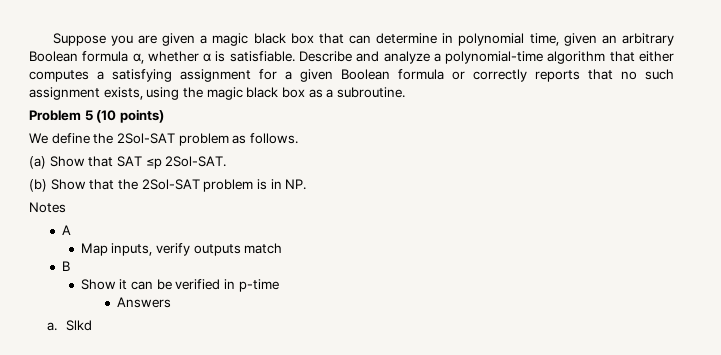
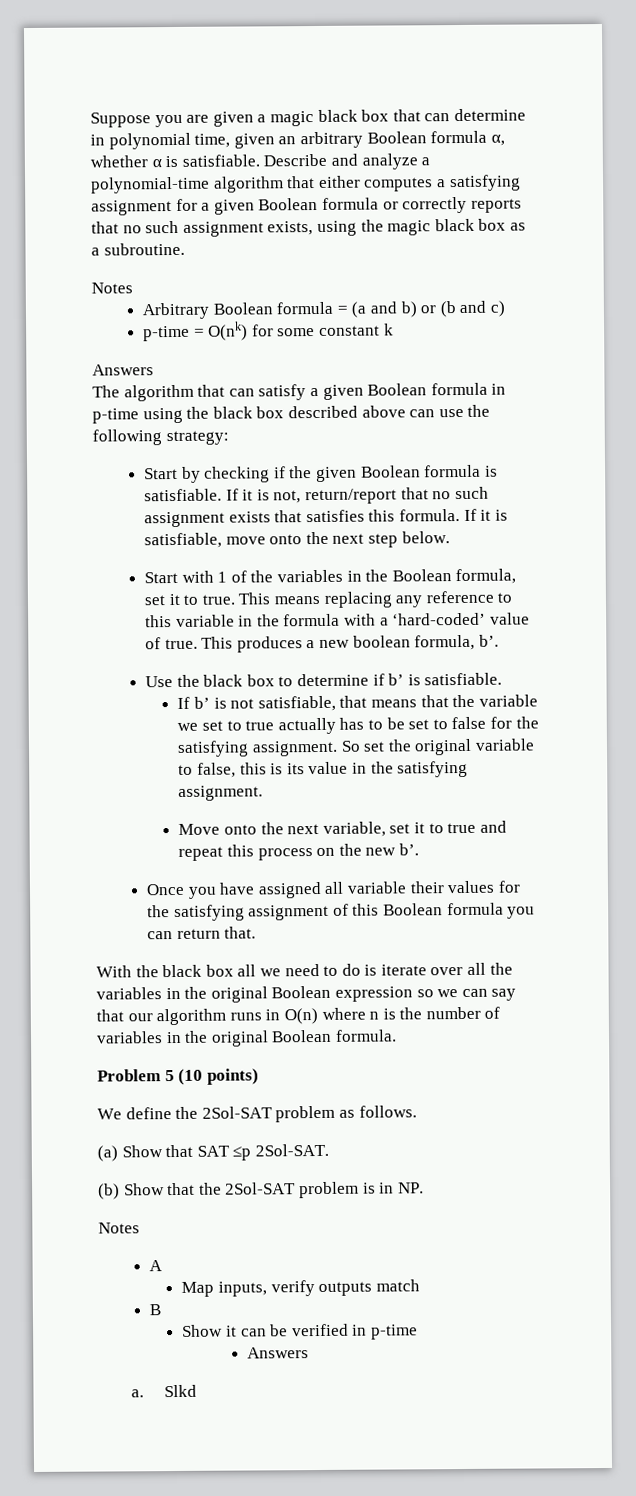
(405, 92) none -> [91,282,133,294] [142,300,505,320] [143,321,394,342] [92,364,154,376] [92,382,507,402] [92,404,491,424] [92,429,229,446] [144,464,498,483] [144,486,489,505] [144,508,508,528] [144,531,450,549] [144,568,517,585] [144,590,513,608] [145,612,530,628] [145,634,499,653] [145,672,503,688] [177,694,538,712] [177,716,539,735] [177,738,536,757] [178,760,469,778] [178,785,264,801] [178,820,507,837] [178,843,420,861] [146,880,521,899] [147,902,536,922] [147,926,257,940] [96,962,513,978] [96,985,517,1003] [96,1006,501,1026] [96,1029,397,1047] // Notes // Arbitrary Boolean formula = (a and b) or (b and c) // p-time = O(nk) for some constant k // Answers // The algorithm that can satisfy a given Boolean formula in p-time using the black box described above can use the following strategy: // Start by checking if the given Boolean formula is satisfiable. If it is not, return/report that no such assignment exists that satisfies this formula. If it is satisfiable, move onto the next step below. // Start with 1 of the variables in the Boolean formula, set it to true. This means replacing any reference to this variable in the formula with a ‘hard-coded’ value of true. This produces a new boolean formula, b’. // Use the black box to determine if b’ is satisfiable. // If b’ is not satisfiable, that means that the variable we set to true actually has to be set to false for the satisfying assignment. So set the original variable to false, this is its value in the satisfying assignment. // Move onto the next variable, set it to true and repeat this process on the new b’. // Once you have assigned all variable their values for the satisfying assignment of this Boolean formula you can return that. // With the black box all we need to do is iterate over all the variables in the original Boolean expression so we can say that our algorithm runs in O(n) where n is the number of variables in the original Boolean formula.

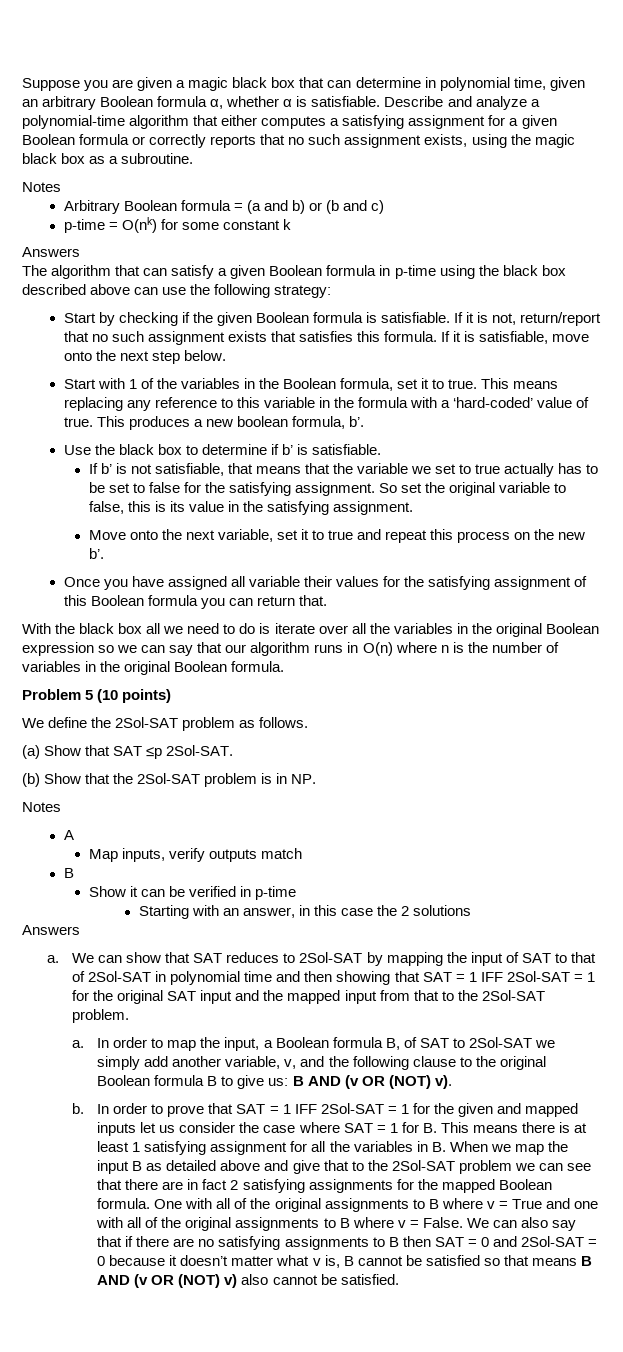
[247,1347,310,1359] [131,1384,197,1398] Answers // a. Slkd -> [138,905,472,919] [22,925,80,935] [47,952,596,966] [72,971,595,985] [72,990,545,1004] [72,1009,130,1023] [72,1037,555,1051] [97,1056,546,1070] [97,1075,452,1089] [72,1103,578,1117] [97,1122,587,1136] [97,1141,568,1155] [97,1160,591,1174] [97,1179,552,1193] [97,1198,598,1212] [96,1217,576,1231] [97,1236,597,1250] [97,1255,592,1268] [97,1274,399,1288] Starting with an answer, in this case the 2 solutions // Answers // a. We can show that SAT reduces to 2Sol-SAT by mapping the input of SAT to that of 2Sol-SAT in polynomial time and then showing that SAT = 1 IFF 2Sol-SAT = 1 for the original SAT input and the mapped input from that to the 2Sol-SAT problem. // a. In order to map the input, a Boolean formula B, of SAT to 2Sol-SAT we simply add another variable, v, and the following clause to the original Boolean formula B to give us: B AND (v OR (NOT) v). // b. In order to prove that SAT = 1 IFF 2Sol-SAT = 1 for the given and mapped inputs let us consider the case where SAT = 1 for B. This means there is at least 1 satisfying assignment for all the variables in B. When we map the input B as detailed above and give that to the 2Sol-SAT problem we can see that there are in fact 2 satisfying assignments for the mapped Boolean formula. One with all of the original assignments to B where v = True and one with all of the original assignments to B where v = False. We can also say that if there are no satisfying assignments to B then SAT = 0 and 2Sol-SAT = 0 because it doesn’t matter what v is, B cannot be satisfied so that means B AND (v OR (NOT) v) also cannot be satisfied.

